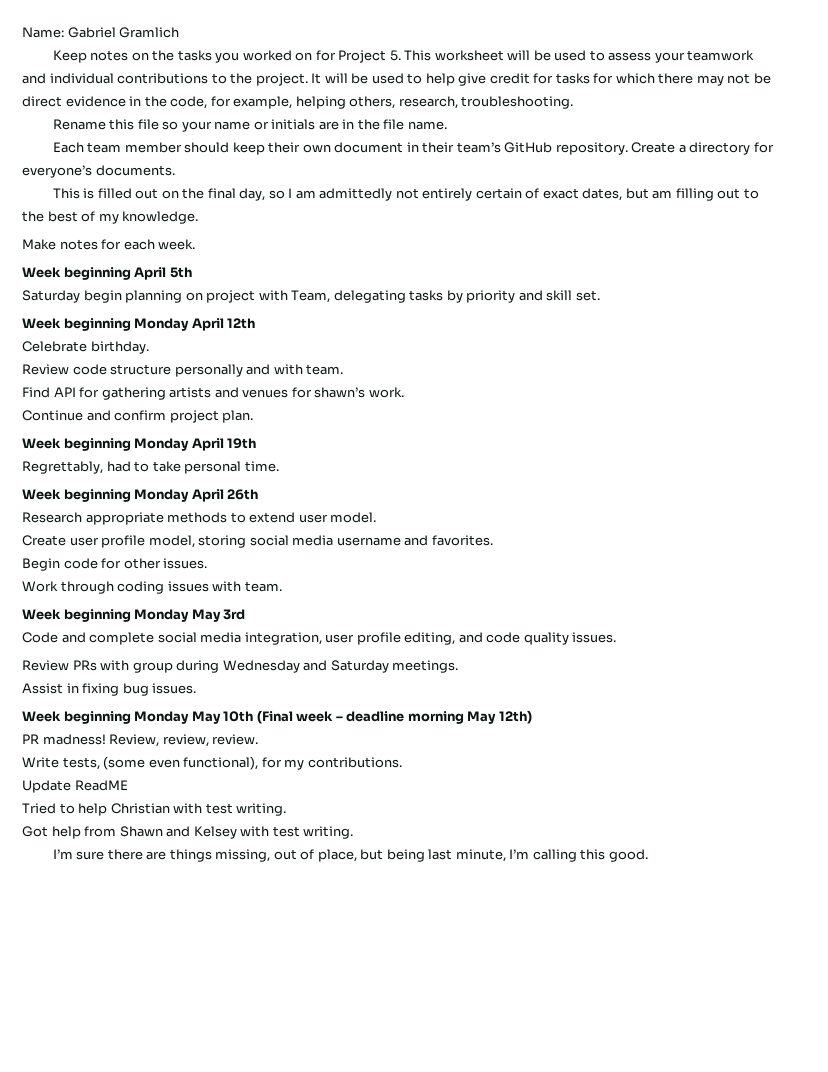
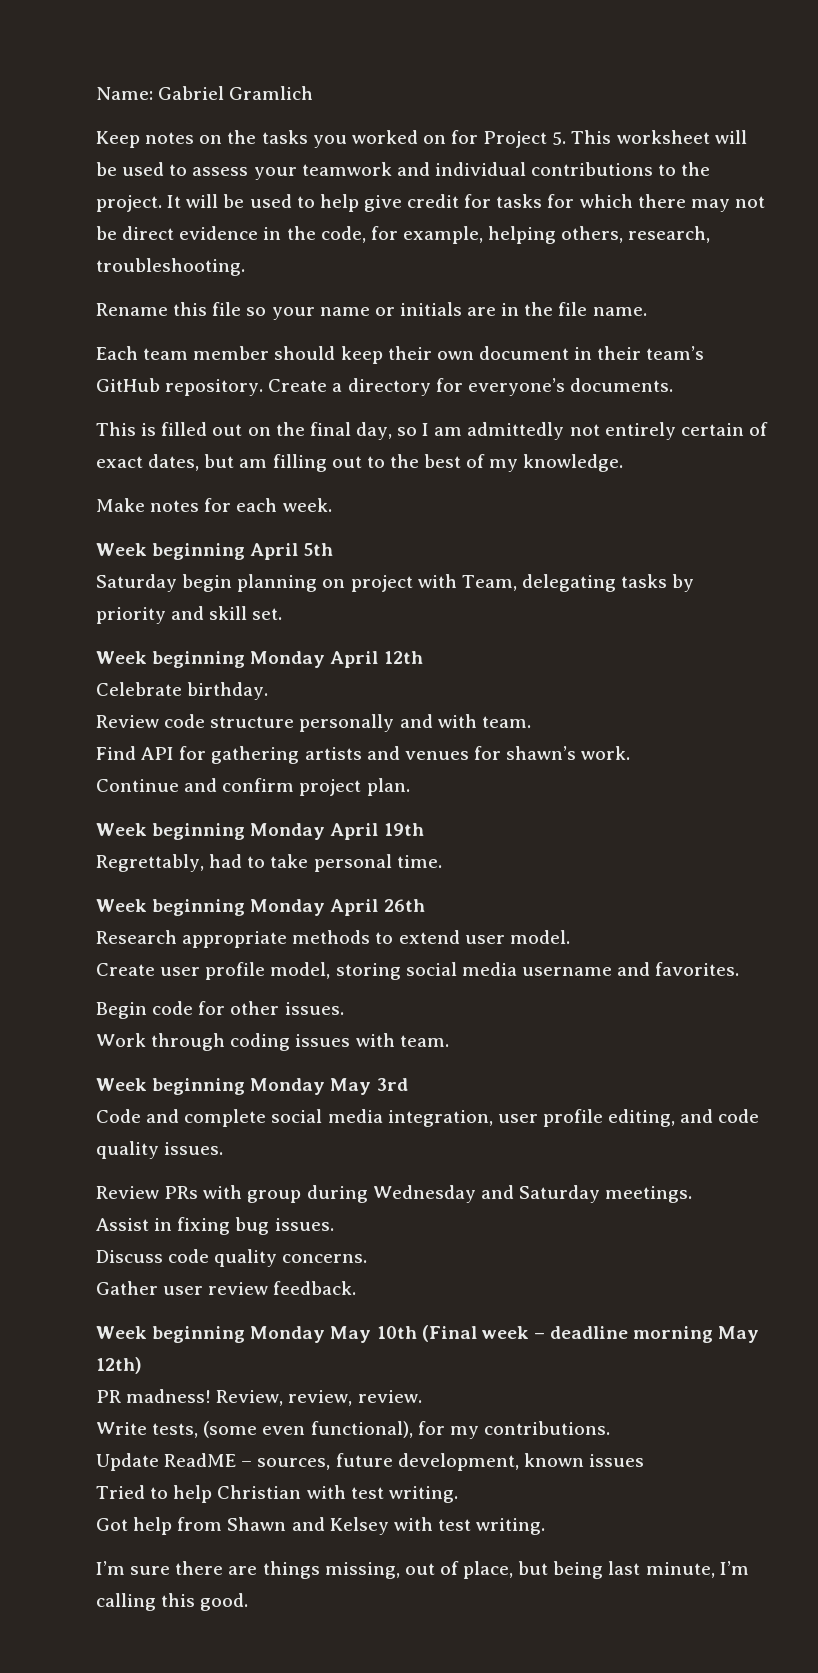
(197, 688) none -> [96,1249,368,1267] [96,1281,357,1295] // Discuss code quality concerns. // Gather user review feedback.
(128, 785) none -> [241,1453,644,1471] – sources, future development, known issues

